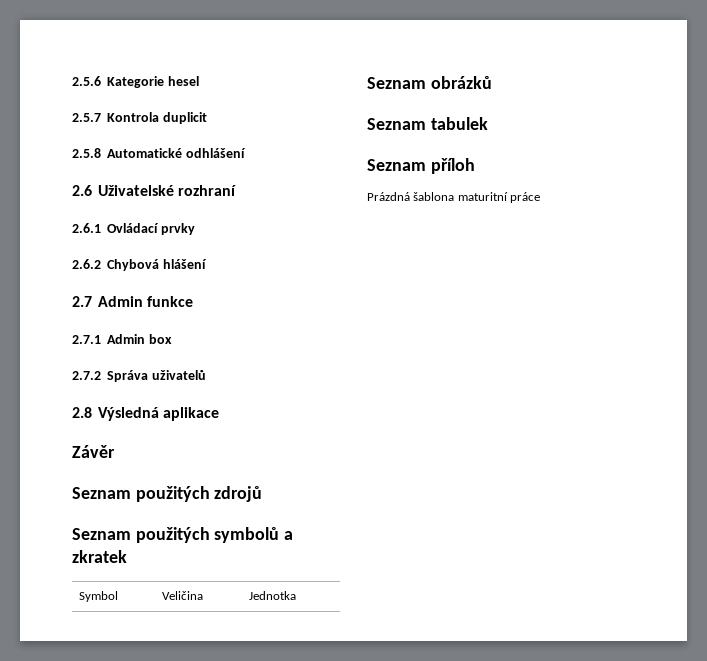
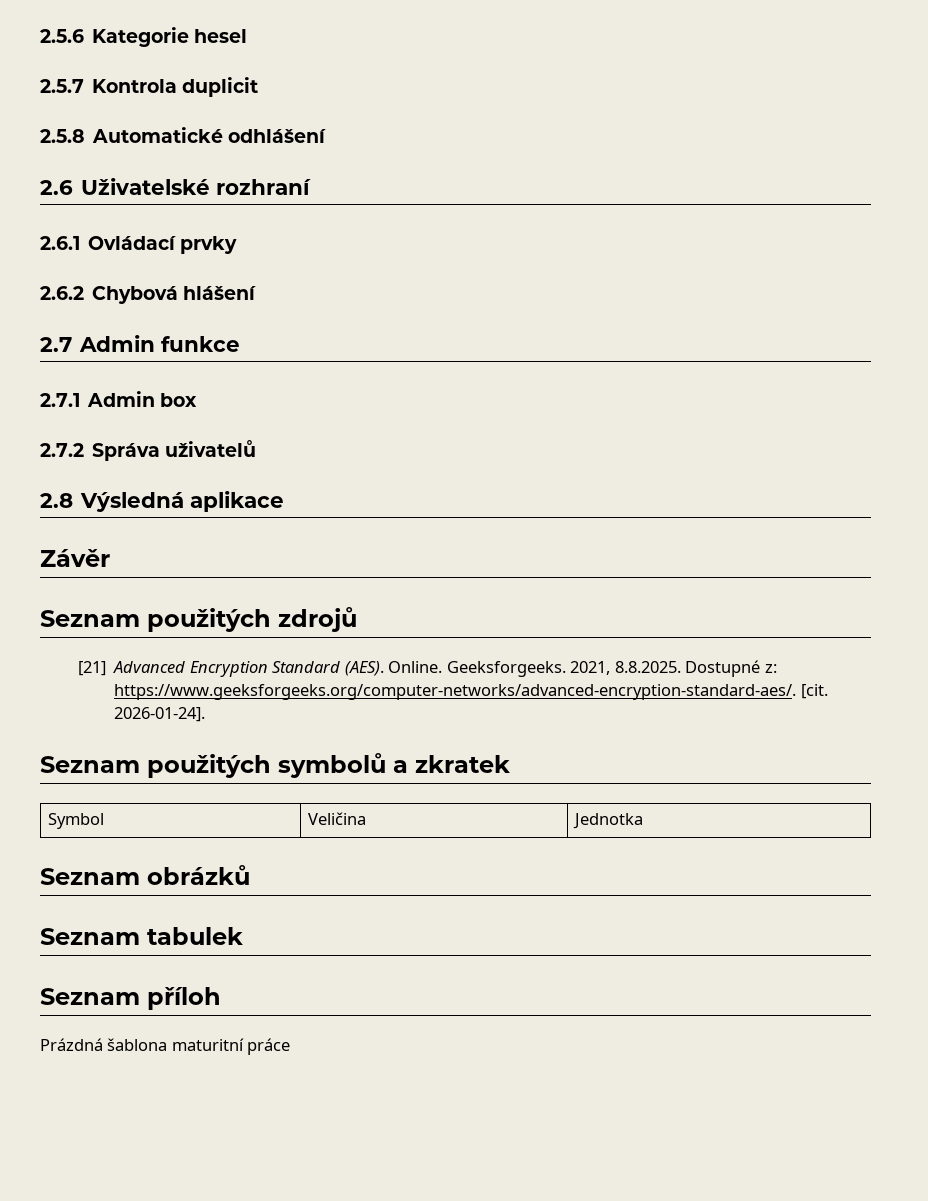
(263, 494) none -> [78,660,777,677] [114,684,828,700] [114,707,206,722] // [21] Advanced Encryption Standard (AES). Online. Geeksforgeeks. 2021, 8.8.2025. Dostupné z: https://www.geeksforgeeks.org/computer-networks/advanced-encryption-standard-aes/. [cit. 2026-01-24].

